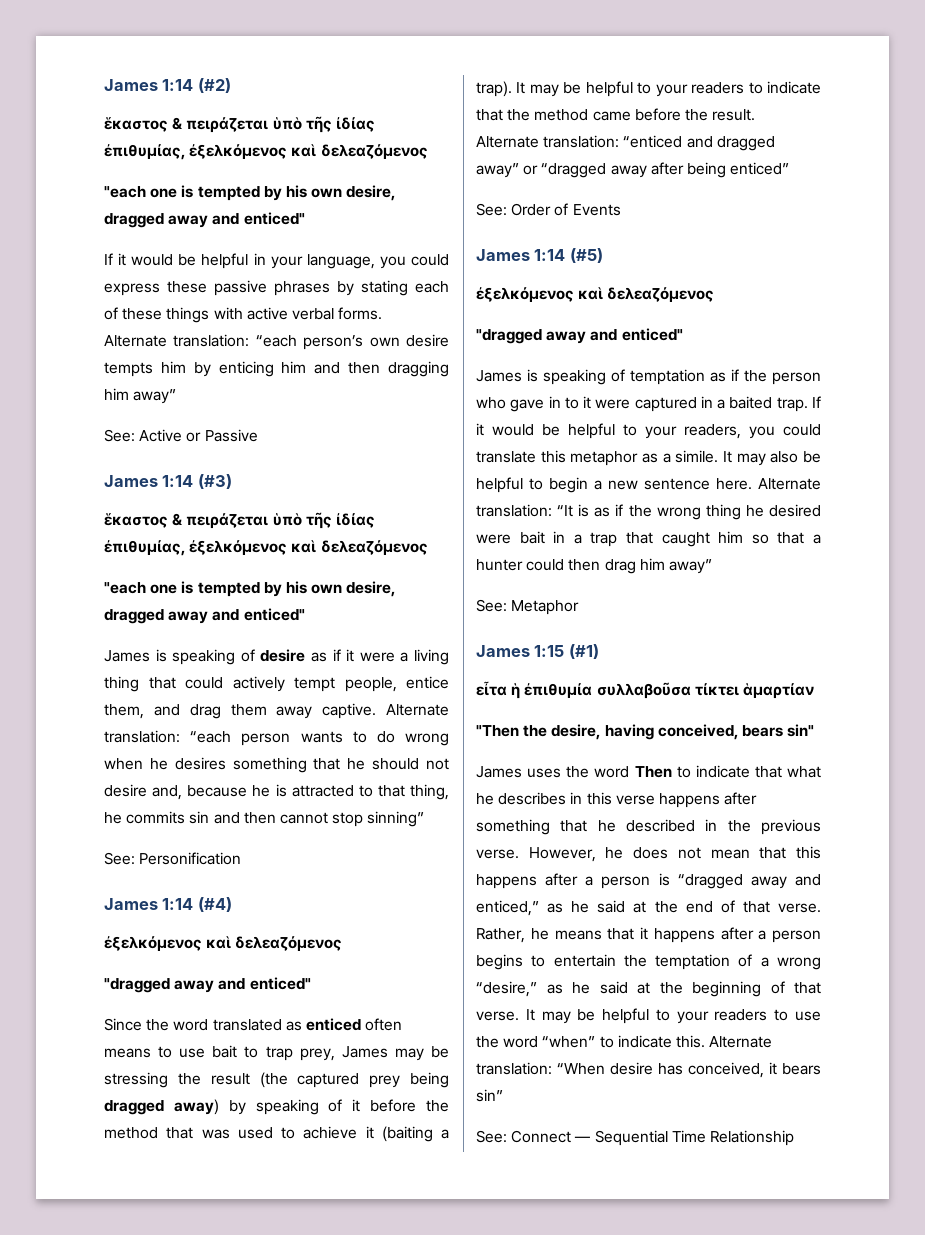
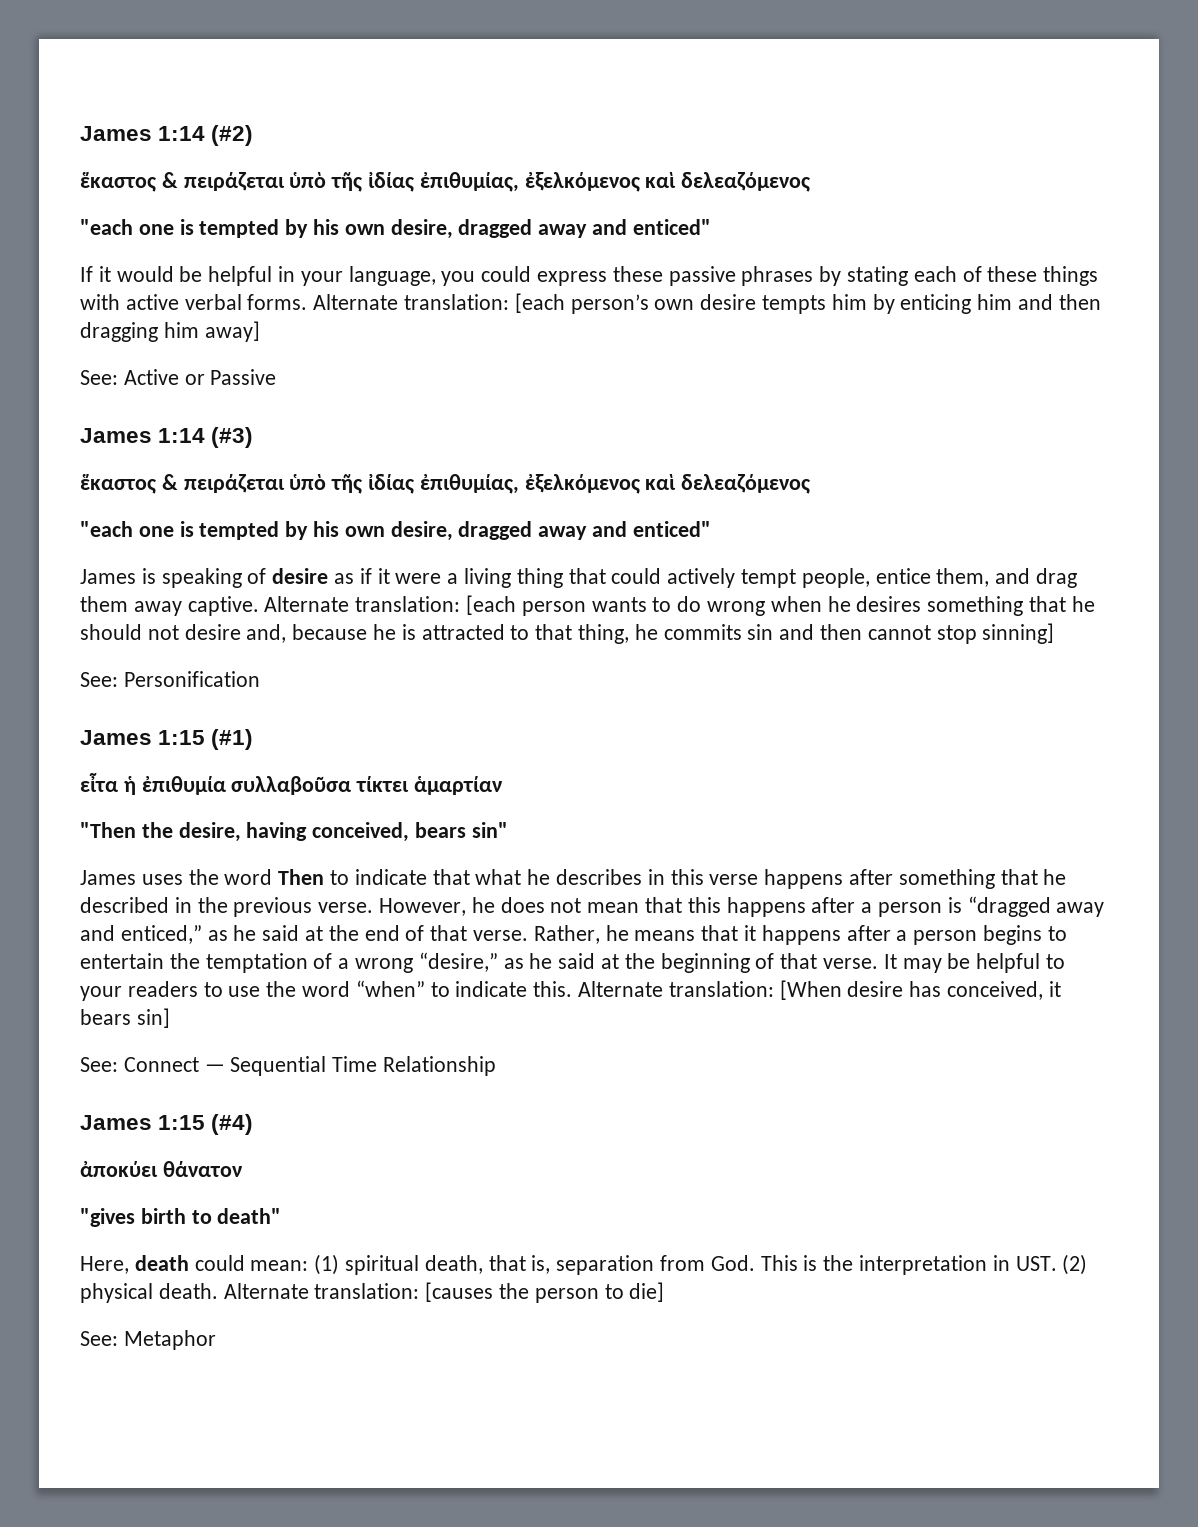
[255,335,297,347] “each -> [514,293,565,313] [each
[133,389,177,404] away” -> [204,321,260,342] away]
[190,731,232,743] “each -> [466,595,517,615] [each
[367,811,425,827] sinning” -> [982,623,1055,644] sinning]
[104,897,232,912] [104,936,343,951] [104,977,311,993] [104,1018,403,1031] [104,1045,449,1061] [104,1072,449,1088] [104,1099,449,1115] [104,1126,449,1142] [476,81,821,97] [476,108,756,121] [476,135,775,151] [476,162,790,178] [476,203,621,216] [476,248,603,263] [476,287,715,302] [476,328,683,344] [476,369,821,385] [476,396,821,412] [476,423,821,439] [476,450,821,466] [476,477,821,493] [476,504,821,520] [476,531,821,547] [476,558,712,574] [476,599,580,615] // James 1:14 (#4) // ἐξελκόμενος καὶ δελεαζόμενος // "dragged away and enticed" // Since the word translated as enticed often means to use bait to trap prey, James may be stressing the result (the captured prey being dragged away) by speaking of it before the method that was used to achieve it (baiting a trap). It may be helpful to your readers to indicate that the method came before the result. Alternate translation: “enticed and dragged away” or “dragged away after being enticed” // See: Order of Events // James 1:14 (#5) // ἐξελκόμενος καὶ δελεαζόμενος // "dragged away and enticed" // James is speaking of temptation as if the person who gave in to it were captured in a baited trap. If it would be helpful to your readers, you could translate this metaphor as a simile. It may also be helpful to begin a new sentence here. Alternate translation: “It is as if the wrong thing he desired were bait in a trap that caught him so that a hunter could then drag him away” // See: Metaphor -> (260, 679) none
[557,1063,605,1075] “When -> [779,980,842,1000] [When
[476,1089,503,1102] sin” -> [136,1008,170,1028] sin]
(794, 1138) none -> [80,1114,254,1135] [80,1161,243,1177] [80,1208,282,1227] [80,1254,1088,1275] [80,1282,665,1303] [80,1330,216,1350] // James 1:15 (#4) // ἀποκύει θάνατον // "gives birth to death" // Here, death could mean: (1) spiritual death, that is, separation from God. This is the interpretation in UST. (2) physical death. Alternate translation: [causes the person to die] // See: Metaphor

